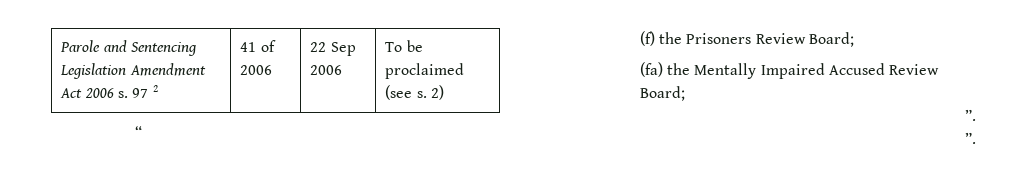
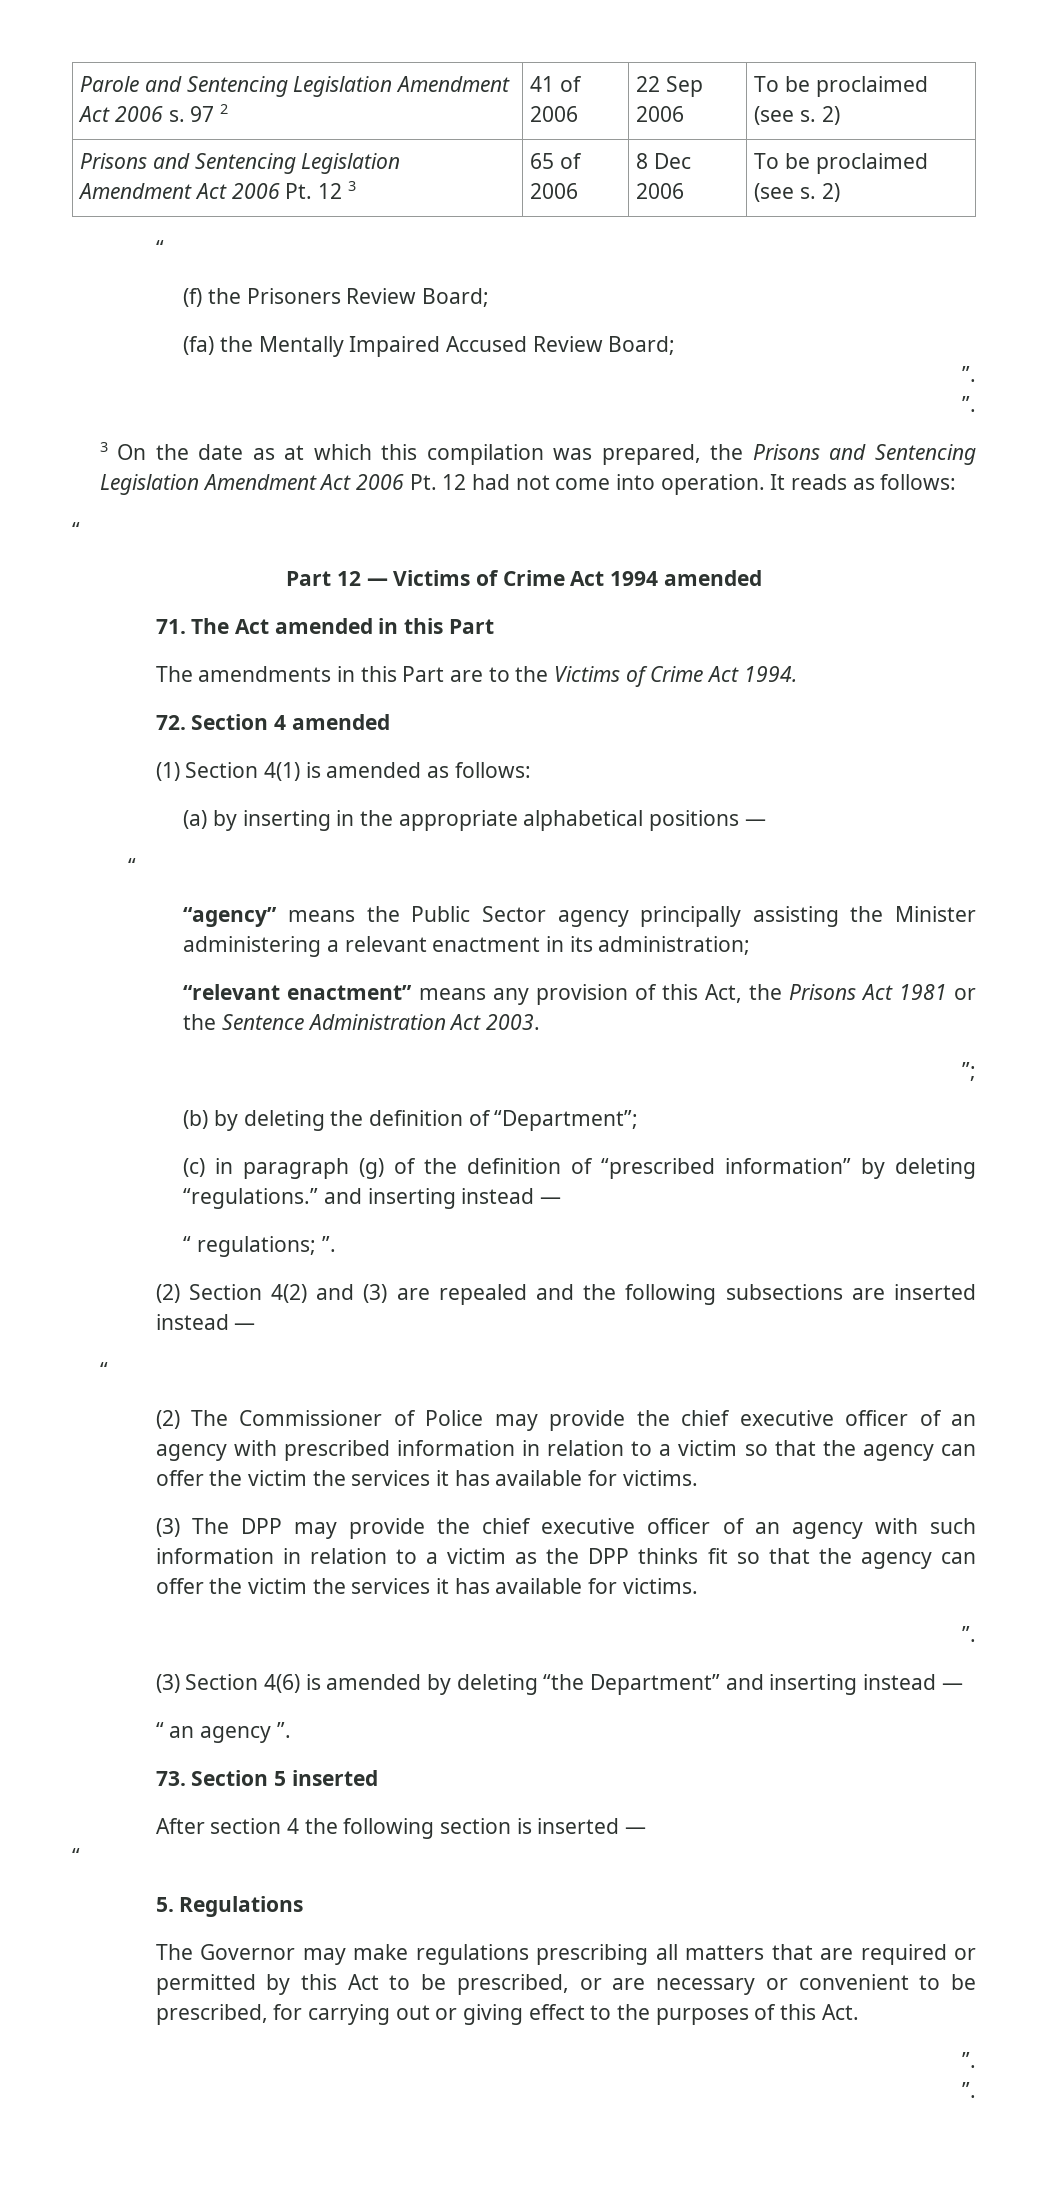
(445, 92) none -> [80,153,401,174] [78,181,356,199] [530,153,583,169] [530,183,579,199] [636,153,692,169] [636,183,685,199] [754,153,928,174] [754,183,840,202] // Prisons and Sentencing Legislation Amendment Act 2006 Pt. 12 3 | 65 of 2006 | 8 Dec 2006 | To be proclaimed (see s. 2)
(976, 138) none -> [99,442,976,465] [99,474,957,495] [72,522,80,538] [286,570,762,586] [155,618,494,634] [155,666,797,687] [155,714,390,730] [155,762,531,781] [183,810,766,831] [127,858,136,874] [183,906,976,927] [183,936,751,957] [183,984,977,1005] [183,1014,541,1030] [962,1062,976,1081] [183,1110,639,1131] [183,1158,977,1179] [183,1188,562,1209] [183,1236,336,1257] [155,1284,977,1305] [155,1314,256,1330] [99,1362,108,1378] [155,1410,977,1431] [155,1440,976,1461] [155,1470,698,1486] [155,1518,976,1539] [155,1548,976,1569] [155,1578,698,1594] [962,1626,976,1642] [155,1674,963,1695] [155,1722,291,1743] [155,1770,378,1786] [155,1818,646,1839] [72,1848,80,1864] [155,1896,304,1917] [155,1944,977,1965] [155,1974,976,1995] [155,2004,859,2025] [962,2052,976,2068] [962,2082,976,2098] // 3 On the date as at which this compilation was prepared, the Prisons and Sentencing Legislation Amendment Act 2006 Pt. 12 had not come into operation. It reads as follows: // “ // Part 12 — Victims of Crime Act 1994 amended // 71. The Act amended in this Part // The amendments in this Part are to the Victims of Crime Act 1994. // 72. Section 4 amended // (1) Section 4(1) is amended as follows: // (a) by inserting in the appropriate alphabetical positions — // “ // “agency” means the Public Sector agency principally assisting the Minister administering a relevant enactment in its administration; // “relevant enactment” means any provision of this Act, the Prisons Act 1981 or the Sentence Administration Act 2003. // ”; // (b) by deleting the definition of “Department”; // (c) in paragraph (g) of the definition of “prescribed information” by deleting “regulations.” and inserting instead — // “ regulations; ”. // (2) Section 4(2) and (3) are repealed and the following subsections are inserted instead — // “ // (2) The Commissioner of Police may provide the chief executive officer of an agency with prescribed information in relation to a victim so that the agency can offer the victim the services it has available for victims. // (3) The DPP may provide the chief executive officer of an agency with such information in relation to a victim as the DPP thinks fit so that the agency can offer the victim the services it has available for victims. // ”. // (3) Section 4(6) is amended by deleting “the Department” and inserting instead — // “ an agency ”. // 73. Section 5 inserted // After section 4 the following section is inserted — // “ // 5. Regulations // The Governor may make regulations prescribing all matters that are required or permitted by this Act to be prescribed, or are necessary or convenient to be prescribed, for carrying out or giving effect to the purposes of this Act. // ”. // ”.

